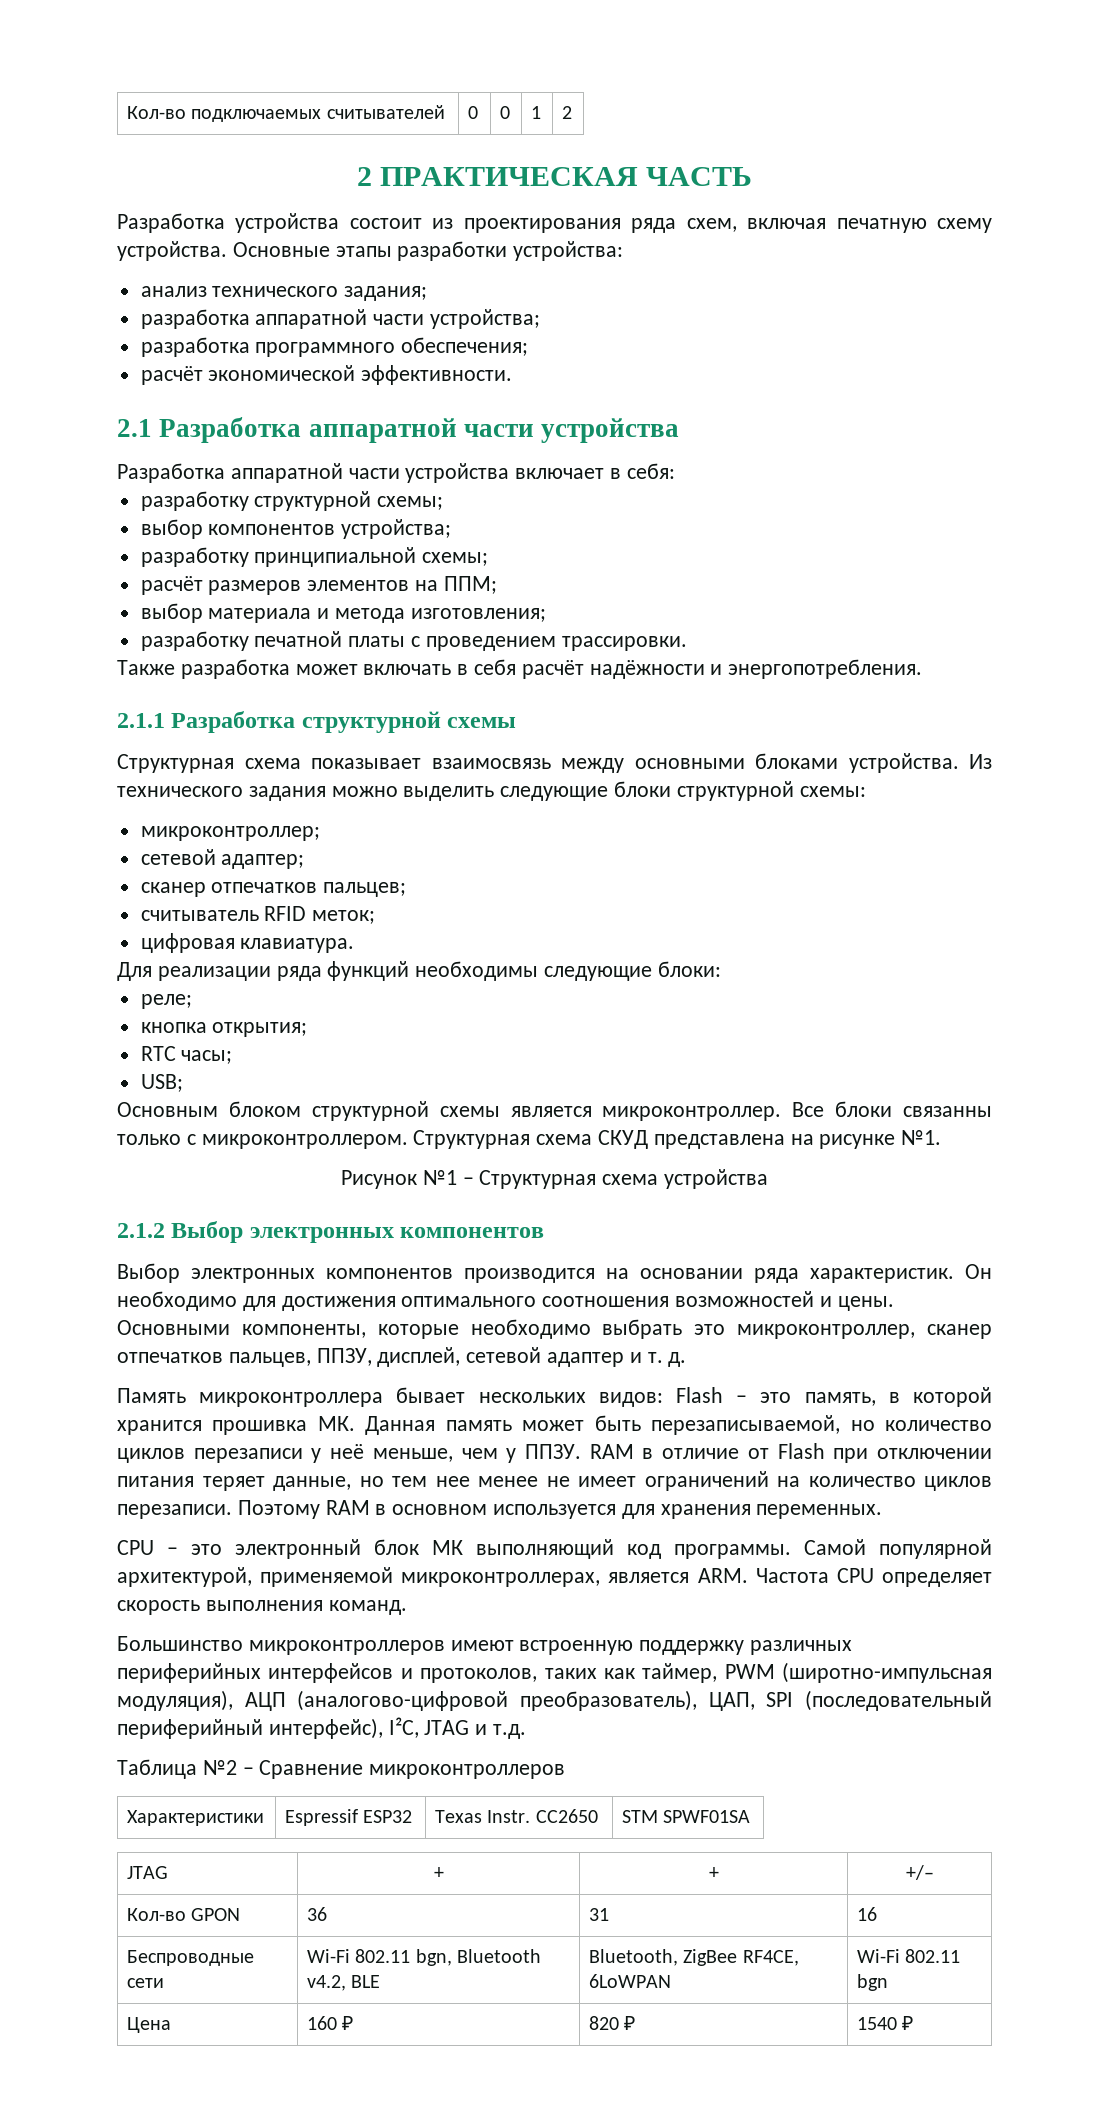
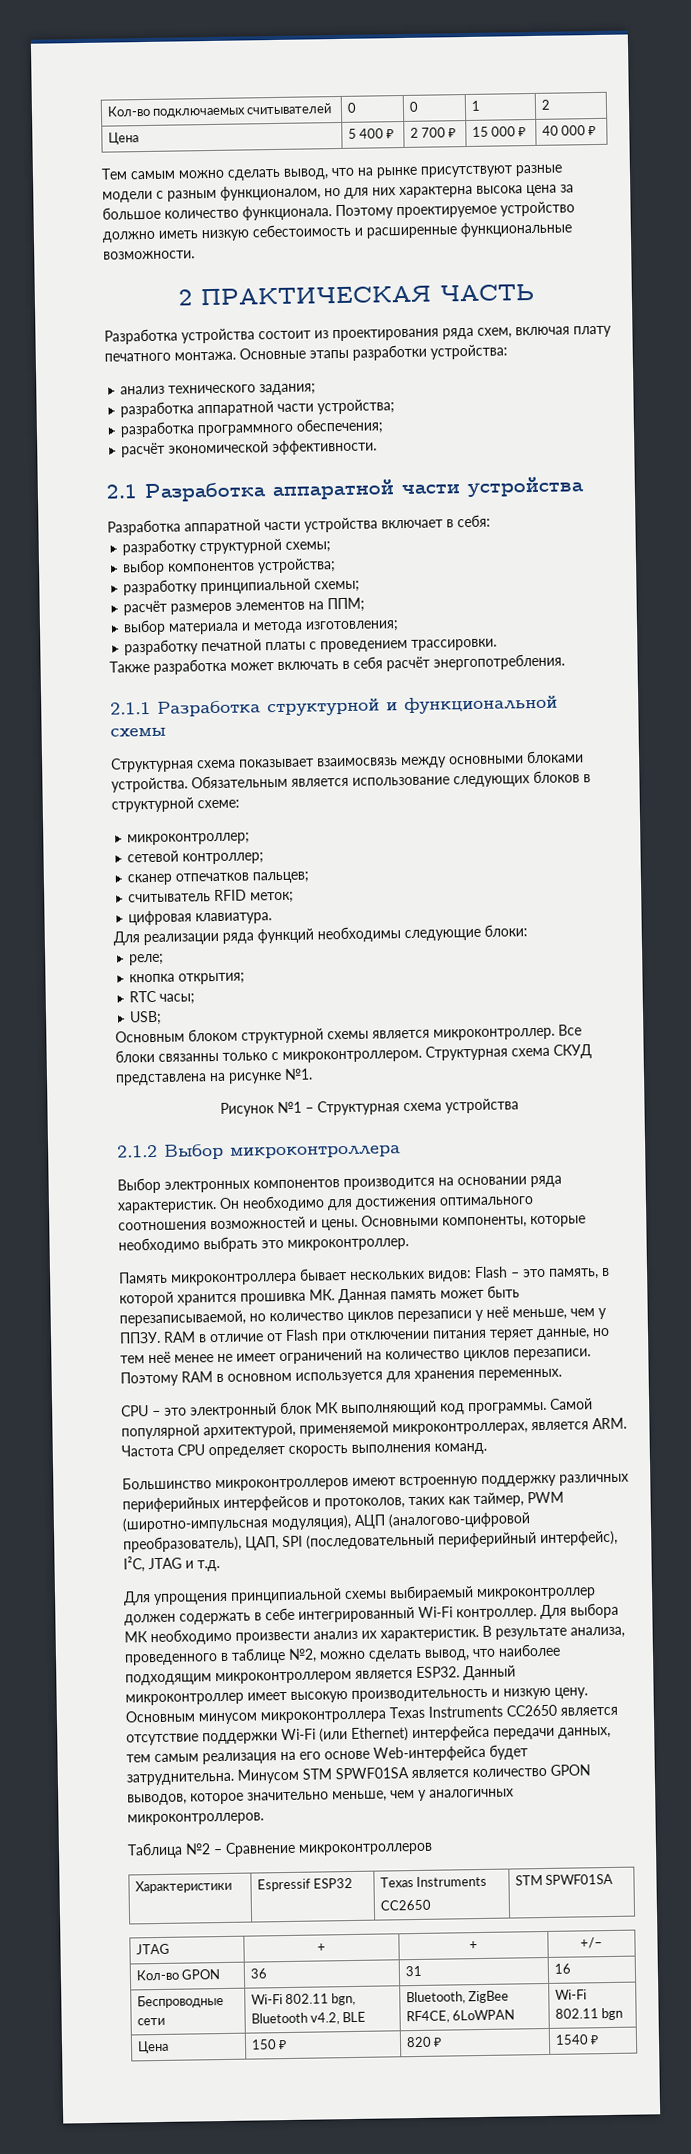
(573, 112) none -> [107,132,139,145] [347,128,395,139] [409,127,457,138] [471,126,527,137] [541,125,597,136] [101,164,563,181] [102,184,574,203] [102,201,575,221] [102,221,572,243] [103,250,195,260] // Цена | 5 400 ₽ | 2 700 ₽ | 15 000 ₽ | 40 000 ₽ // Тем самым можно сделать вывод, что на рынке присутствуют разные модели с разным функционалом, но для них характерна высока цена за большое количество функционала. Поэтому проектируемое устройство должно иметь низкую себестоимость и расширенные функциональные возможности.
[836,218,993,233] [117,241,227,261] печатную схему устройства. -> [573,325,612,338] [104,351,236,362] плату печатного монтажа.
[589,660,723,679] надёжности и -> (430, 664) none
(441, 722) none -> [386,695,558,715] и функциональной
[969,754,992,769] [117,781,866,801] Из технического задания можно выделить следующие блоки структурной схемы: -> [191,770,591,789] [111,797,240,813] Обязательным является использование следующих блоков в структурной схеме:
[221,854,305,869] адаптер; -> [182,852,265,865] контроллер;
[249,1227,545,1243] электронных компонентов -> [230,1145,401,1159] микроконтроллера
[737,1324,992,1339] [117,1347,687,1367] микроконтроллер, сканер отпечатков пальцев, ППЗУ, дисплей, сетевой адаптер и т. д. -> [287,1238,409,1251] микроконтроллер.
[435,1476,470,1487] нее -> [148,1351,171,1364] неё
(527, 1731) none -> [123,1585,596,1606] [124,1602,619,1626] [124,1625,625,1646] [124,1643,561,1666] [125,1665,516,1686] [125,1687,588,1706] [125,1704,618,1725] [126,1725,611,1746] [126,1744,528,1765] [126,1764,591,1786] [127,1788,514,1806] [127,1812,264,1826] // Для упрощения принципиальной схемы выбираемый микроконтроллер должен содержать в себе интегрированный Wi-Fi контроллер. Для выбора МК необходимо произвести анализ их характеристик. В результате анализа, проведенного в таблице №2, можно сделать вывод, что наиболее подходящим микроконтроллером является ESP32. Данный микроконтроллер имеет высокую производительность и низкую цену. Основным минусом микроконтроллера Texas Instruments CC2650 является отсутствие поддержки Wi-Fi (или Ethernet) интерфейса передачи данных, тем самым реализация на его основе Web-интерфейса будет затруднительна. Минусом STM SPWF01SA является количество GPON выводов, которое значительно меньше, чем у аналогичных микроконтроллеров.
[487,1810,531,1823] Instr. -> [416,1875,488,1887] Instruments //
[307,2016,338,2030] 160 -> [250,2039,277,2050] 150

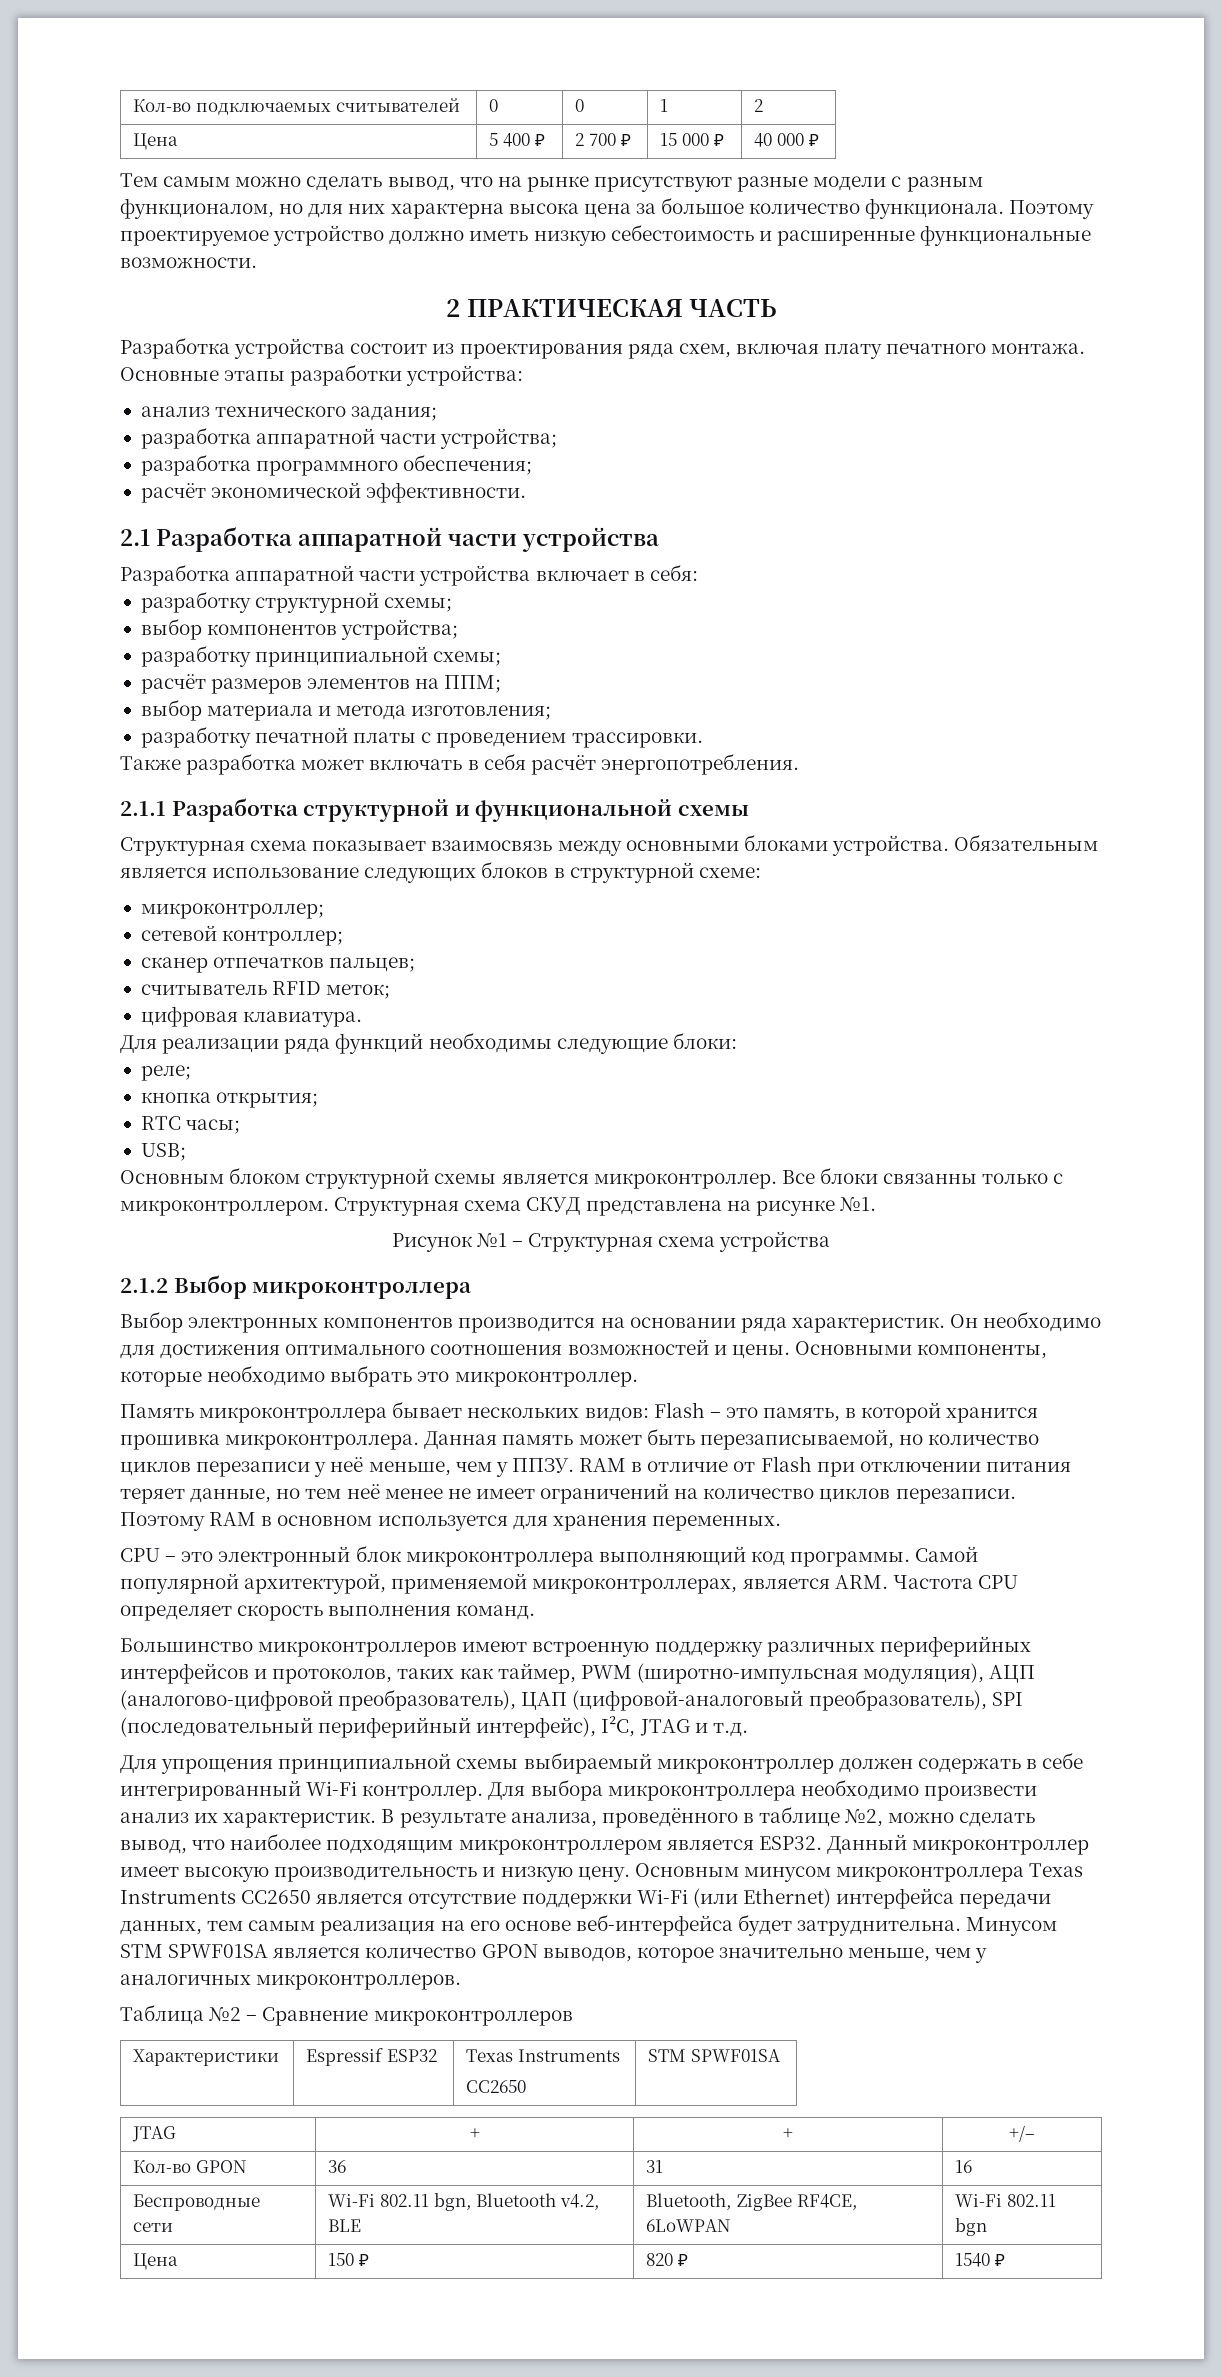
[309,1289,335,1301] МК. -> [225,1434,420,1450] микроконтроллера.
[315,1402,339,1414] МК -> [405,1551,594,1567] микроконтроллера
[245,1536,279,1551] ЦАП, -> [521,1689,987,1711] ЦАП (цифровой-аналоговый преобразователь),
[124,1631,148,1643] МК -> [607,1785,796,1801] микроконтроллера
[124,1653,218,1666] проведенного -> [601,1808,738,1828] проведённого
[373,1745,486,1762] Web-интерфейса -> [575,1914,733,1936] веб-интерфейса

